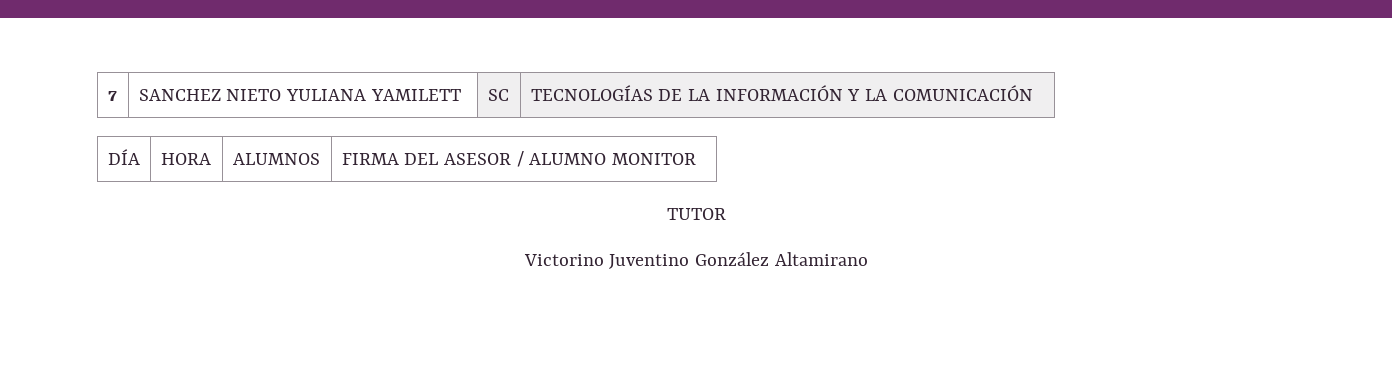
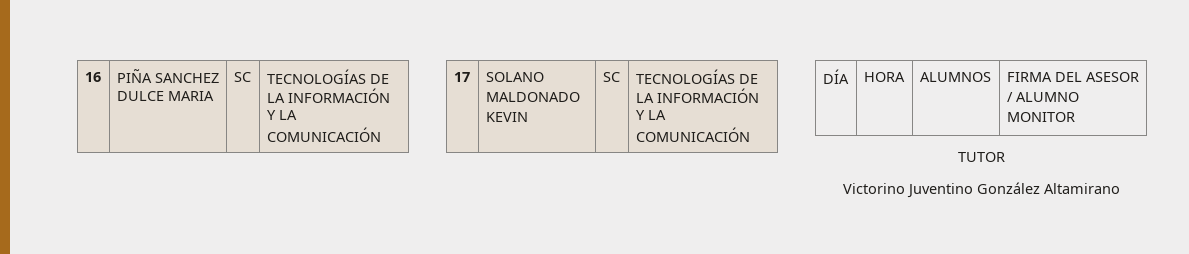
[107,91,117,101] [138,89,461,101] 7 | SANCHEZ NIETO YULIANA YAMILETT -> [84,72,101,82] [116,69,219,83] [116,91,214,101] [233,72,251,82] [266,69,389,84] [266,88,390,103] [266,110,297,120] [266,127,381,142] [453,72,470,82] [485,72,544,82] [485,92,580,102] [485,112,528,122] 16 | PIÑA SANCHEZ DULCE MARIA | SC | TECNOLOGÍAS DE LA INFORMACIÓN Y LA COMUNICACIÓN // 17 | SOLANO MALDONADO KEVIN

